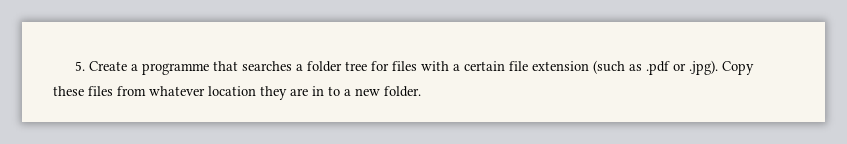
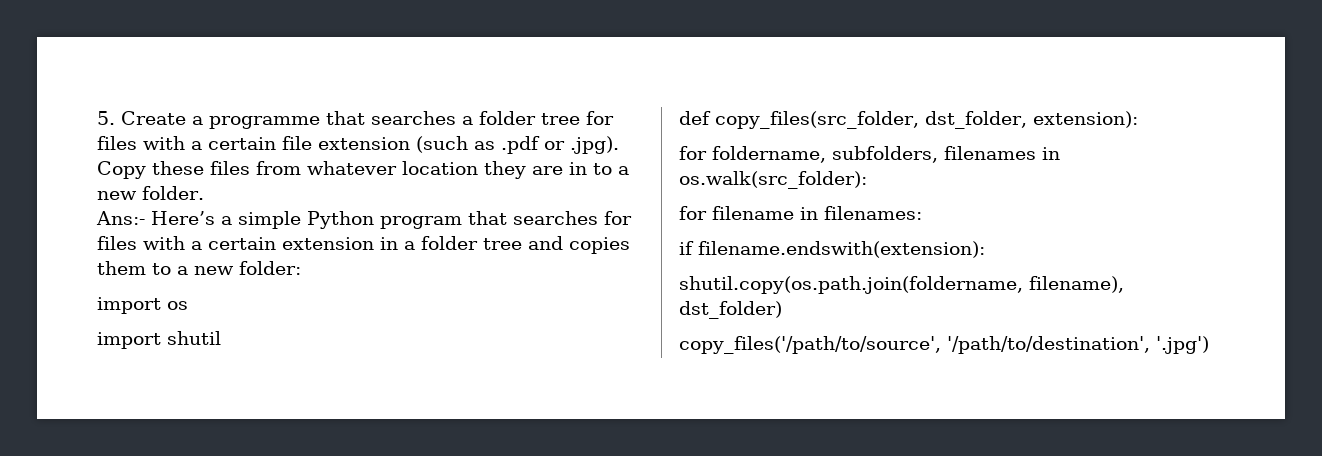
(421, 91) none -> [96,211,632,229] [97,236,630,254] [97,261,301,275] [97,297,188,314] [97,331,221,349] [679,111,1138,129] [679,146,1060,163] [679,171,867,189] [679,206,922,220] [679,241,985,258] [679,276,1124,294] [679,301,782,319] [679,336,1209,354] // Ans:- Here’s a simple Python program that searches for files with a certain extension in a folder tree and copies them to a new folder: // import os // import shutil // def copy_files(src_folder, dst_folder, extension): // for foldername, subfolders, filenames in os.walk(src_folder): // for filename in filenames: // if filename.endswith(extension): // shutil.copy(os.path.join(foldername, filename), dst_folder) // copy_files('/path/to/source', '/path/to/destination', '.jpg')

